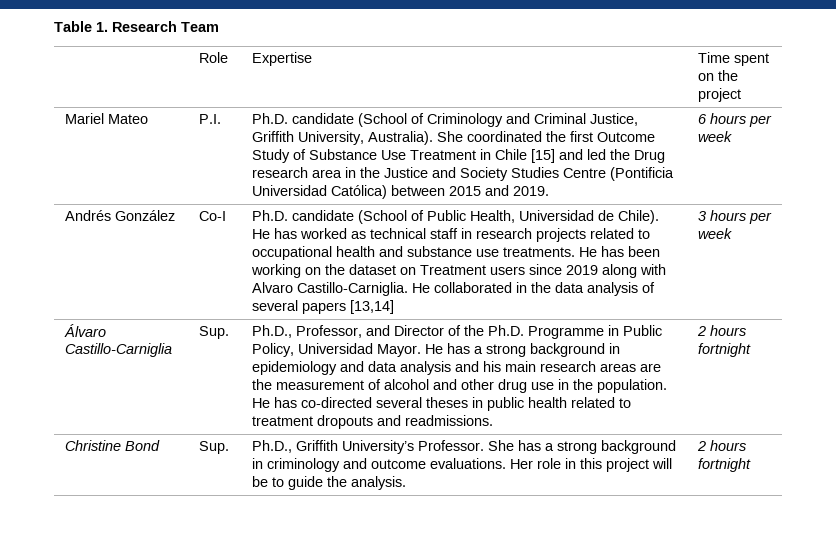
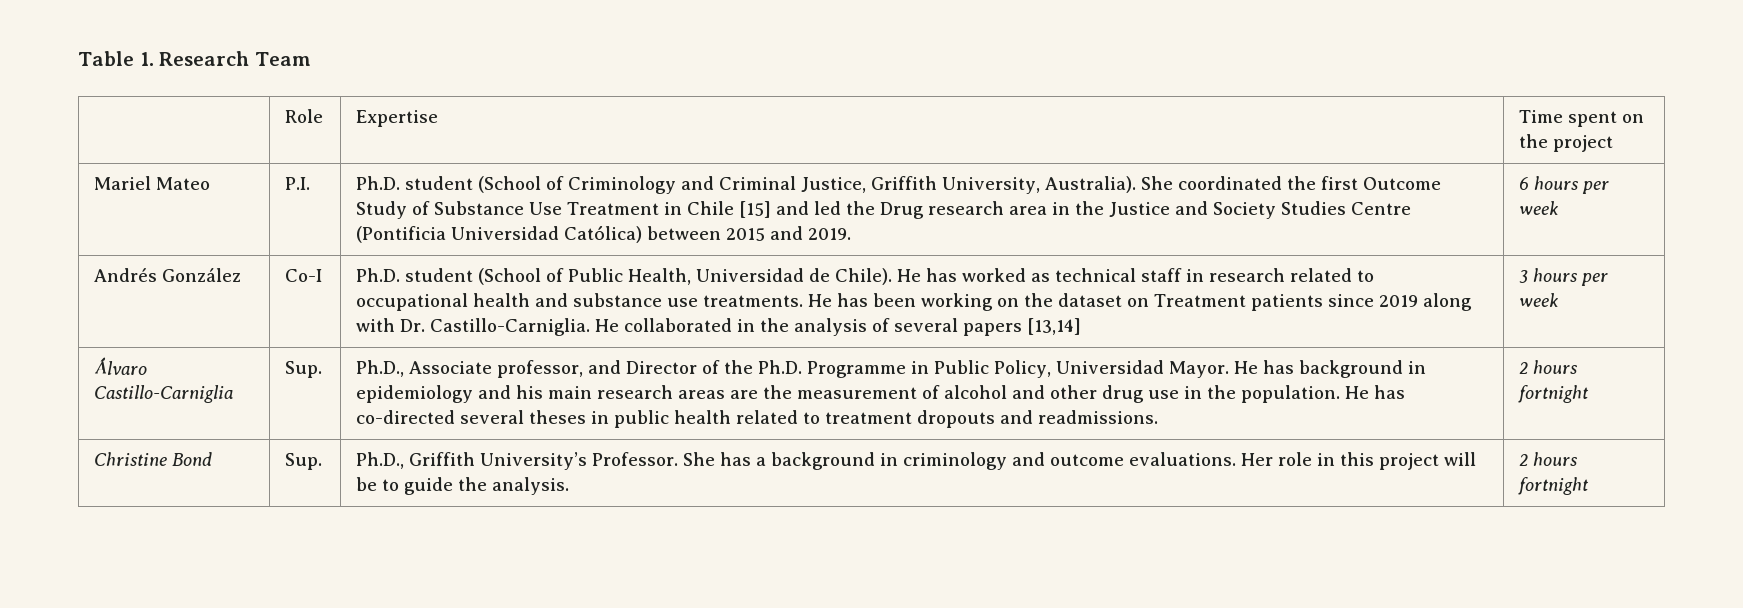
[291,113,354,124] candidate -> [405,176,474,190] student
[291,210,354,221] candidate -> [405,268,474,282] student
[535,228,586,242] projects -> (1286, 275) none
[489,266,525,275] users -> [1251,294,1324,311] patients
[251,282,293,293] Alvaro -> [400,319,426,332] Dr.
[554,282,584,293] data -> (790, 325) none
[295,325,362,338] Professor, -> [409,360,584,378] Associate professor,
[473,344,526,357] a strong -> (1295, 367) none
[367,361,479,375] data analysis and -> (512, 392) none
[556,441,597,454] strong -> (767, 461) none

